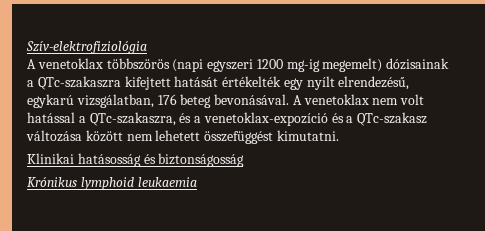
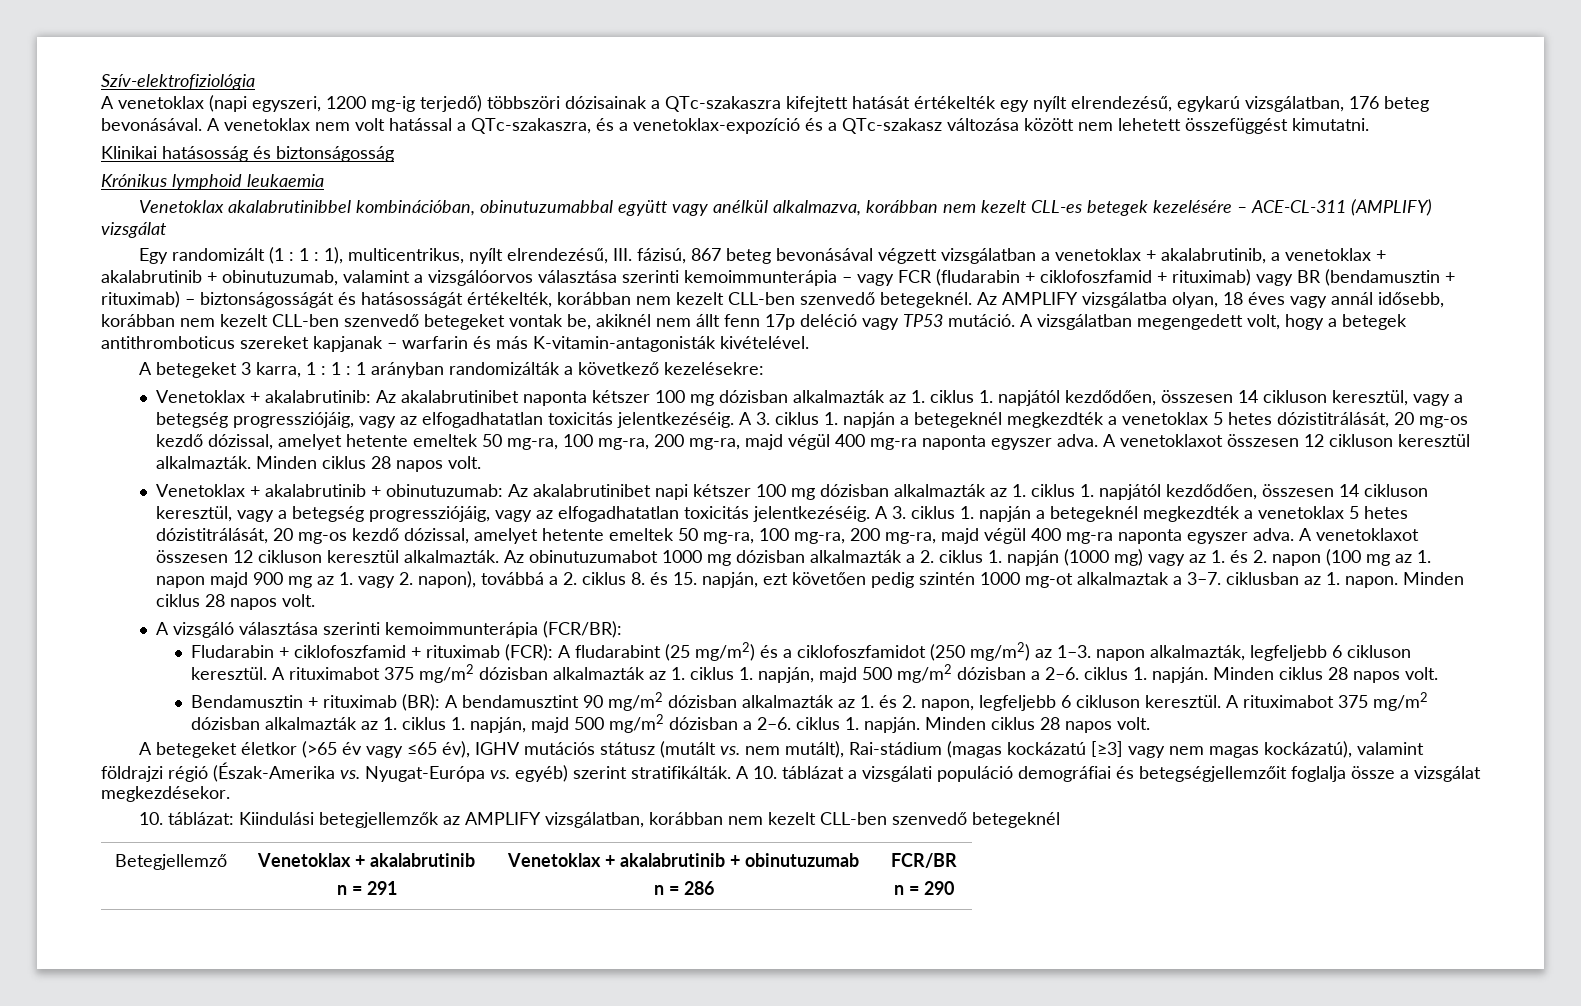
[106,58,383,72] többszörös (napi egyszeri 1200 mg-ig megemelt) -> [209,95,560,112] (napi egyszeri, 1200 mg-ig terjedő) többszöri
(197, 182) none -> [139,199,1433,216] [101,222,167,238] [139,247,1387,264] [101,269,1455,286] [101,291,1444,308] [101,314,1407,330] [101,336,809,352] [139,362,765,378] [155,390,1463,406] [155,412,1468,428] [155,434,1470,450] [155,456,481,472] [155,484,1428,500] [155,506,1408,522] [155,528,1419,544] [155,549,1431,566] [155,571,1464,588] [155,594,315,610] [155,621,622,638] [191,642,1412,661] [191,664,1439,683] [191,692,1429,711] [191,714,1151,733] [139,741,1425,758] [101,762,1481,782] [101,786,230,802] [139,812,1061,828] [115,854,228,870] [257,853,475,867] [336,881,397,895] [507,853,859,867] [653,881,714,895] [891,853,957,868] [894,881,954,895] // Venetoklax akalabrutinibbel kombinációban, obinutuzumabbal együtt vagy anélkül alkalmazva, korábban nem kezelt CLL-es betegek kezelésére – ACE-CL-311 (AMPLIFY) vizsgálat // Egy randomizált (1 : 1 : 1), multicentrikus, nyílt elrendezésű, III. fázisú, 867 beteg bevonásával végzett vizsgálatban a venetoklax + akalabrutinib, a venetoklax + akalabrutinib + obinutuzumab, valamint a vizsgálóorvos választása szerinti kemoimmunterápia – vagy FCR (fludarabin + ciklofoszfamid + rituximab) vagy BR (bendamusztin + rituximab) – biztonságosságát és hatásosságát értékelték, korábban nem kezelt CLL-ben szenvedő betegeknél. Az AMPLIFY vizsgálatba olyan, 18 éves vagy annál idősebb, korábban nem kezelt CLL-ben szenvedő betegeket vontak be, akiknél nem állt fenn 17p deléció vagy TP53 mutáció. A vizsgálatban megengedett volt, hogy a betegek antithromboticus szereket kapjanak – warfarin és más K-vitamin-antagonisták kivételével. // A betegeket 3 karra, 1 : 1 : 1 arányban randomizálták a következő kezelésekre: // Venetoklax + akalabrutinib: Az akalabrutinibet naponta kétszer 100 mg dózisban alkalmazták az 1. ciklus 1. napjától kezdődően, összesen 14 cikluson keresztül, vagy a betegség progressziójáig, vagy az elfogadhatatlan toxicitás jelentkezéséig. A 3. ciklus 1. napján a betegeknél megkezdték a venetoklax 5 hetes dózistitrálását, 20 mg-os kezdő dózissal, amelyet hetente emeltek 50 mg-ra, 100 mg-ra, 200 mg-ra, majd végül 400 mg-ra naponta egyszer adva. A venetoklaxot összesen 12 cikluson keresztül alkalmazták. Minden ciklus 28 napos volt. // Venetoklax + akalabrutinib + obinutuzumab: Az akalabrutinibet napi kétszer 100 mg dózisban alkalmazták az 1. ciklus 1. napjától kezdődően, összesen 14 cikluson keresztül, vagy a betegség progressziójáig, vagy az elfogadhatatlan toxicitás jelentkezéséig. A 3. ciklus 1. napján a betegeknél megkezdték a venetoklax 5 hetes dózistitrálását, 20 mg-os kezdő dózissal, amelyet hetente emeltek 50 mg-ra, 100 mg-ra, 200 mg-ra, majd végül 400 mg-ra naponta egyszer adva. A venetoklaxot összesen 12 cikluson keresztül alkalmazták. Az obinutuzumabot 1000 mg dózisban alkalmazták a 2. ciklus 1. napján (1000 mg) vagy az 1. és 2. napon (100 mg az 1. napon majd 900 mg az 1. vagy 2. napon), továbbá a 2. ciklus 8. és 15. napján, ezt követően pedig szintén 1000 mg-ot alkalmaztak a 3–7. ciklusban az 1. napon. Minden ciklus 28 napos volt. // A vizsgáló választása szerinti kemoimmunterápia (FCR/BR): // Fludarabin + ciklofoszfamid + rituximab (FCR): A fludarabint (25 mg/m2) és a ciklofoszfamidot (250 mg/m2) az 1–3. napon alkalmazták, legfeljebb 6 cikluson keresztül. A rituximabot 375 mg/m2 dózisban alkalmazták az 1. ciklus 1. napján, majd 500 mg/m2 dózisban a 2–6. ciklus 1. napján. Minden ciklus 28 napos volt. // Bendamusztin + rituximab (BR): A bendamusztint 90 mg/m2 dózisban alkalmazták az 1. és 2. napon, legfeljebb 6 cikluson keresztül. A rituximabot 375 mg/m2 dózisban alkalmazták az 1. ciklus 1. napján, majd 500 mg/m2 dózisban a 2–6. ciklus 1. napján. Minden ciklus 28 napos volt. // A betegeket életkor (>65 év vagy ≤65 év), IGHV mutációs státusz (mutált vs. nem mutált), Rai-stádium (magas kockázatú [≥3] vagy nem magas kockázatú), valamint földrajzi régió (Észak-Amerika vs. Nyugat-Európa vs. egyéb) szerint stratifikálták. A 10. táblázat a vizsgálati populáció demográfiai és betegségjellemzőit foglalja össze a vizsgálat megkezdésekor. // 10. táblázat: Kiindulási betegjellemzők az AMPLIFY vizsgálatban, korábban nem kezelt CLL-ben szenvedő betegeknél // Betegjellemző | Venetoklax + akalabrutinib // n = 291 | Venetoklax + akalabrutinib + obinutuzumab // n = 286 | FCR/BR // n = 290

